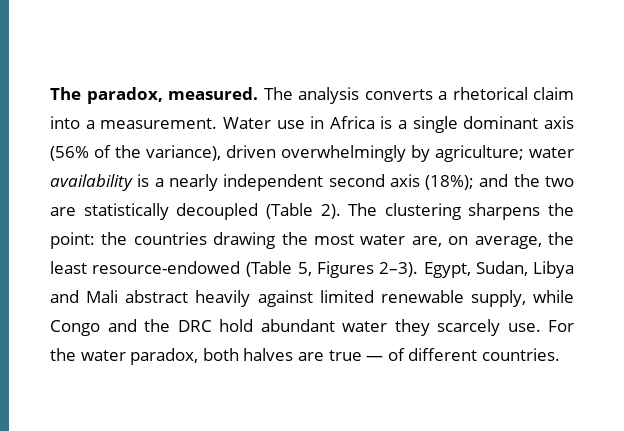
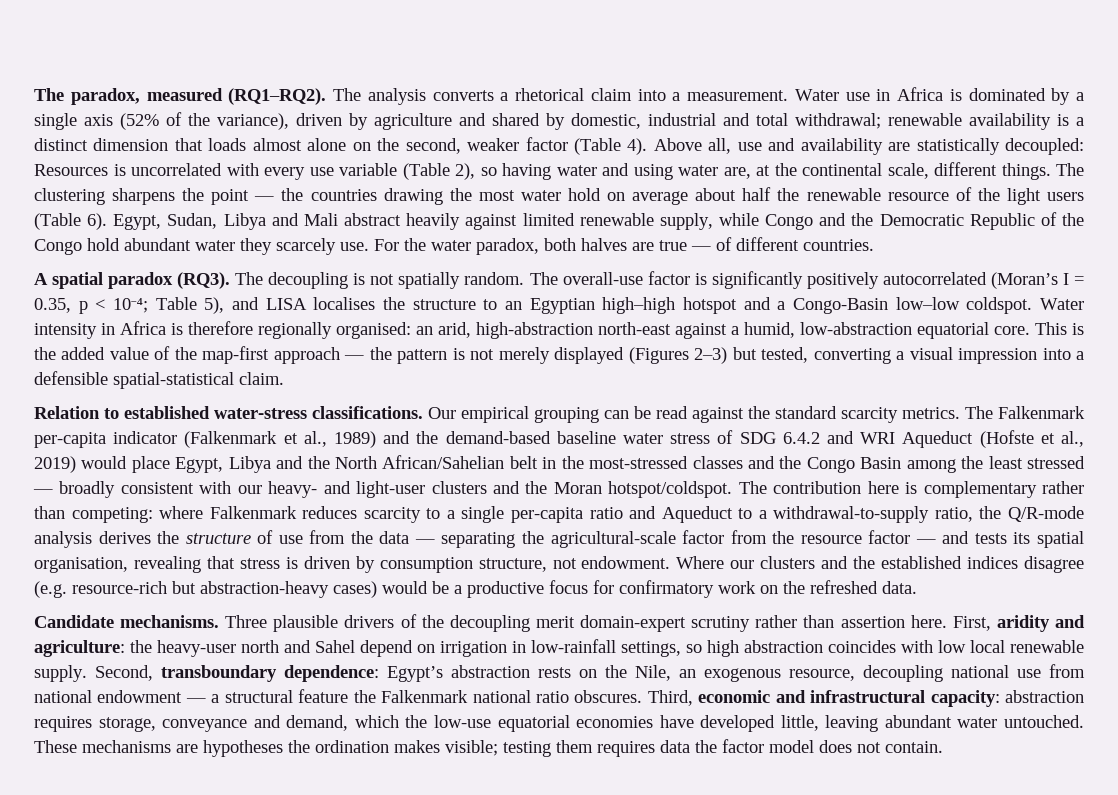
[168,87,258,100] measured. -> [146,88,327,105] measured (RQ1–RQ2).
[398,116,574,133] [50,145,574,162] [50,174,574,191] [50,203,341,220] a single dominant axis (56% of the variance), driven overwhelmingly by agriculture; water availability is a nearly independent second axis (18%); and the two are statistically decoupled (Table 2). -> [968,88,1084,105] [34,112,1084,130] [34,137,1085,155] [34,162,1051,180] dominated by a single axis (52% of the variance), driven by agriculture and shared by domestic, industrial and total withdrawal; renewable availability is a distinct dimension that loads almost alone on the second, weaker factor (Table 4). Above all, use and availability are statistically decoupled: Resources is uncorrelated with every use variable (Table 2), so having water and using water are, at the continental scale, different things.
[50,232,95,249] point: -> [211,189,275,205] point —
[411,232,574,249] [50,261,419,278] are, on average, the least resource-endowed (Table 5, Figures 2–3). -> [567,187,1085,205] [34,213,108,230] hold on average about half the renewable resource of the light users (Table 6).
[177,320,212,332] DRC -> [879,212,1084,230] [34,239,82,255] Democratic Republic of the Congo
(560, 354) none -> [34,271,1084,289] [34,297,1084,314] [34,321,1084,339] [34,346,1085,364] [34,371,284,389] [34,406,1085,423] [34,430,1085,448] [34,455,1086,473] [33,481,1085,498] [34,506,1084,523] [34,530,1084,548] [34,556,1085,573] [34,580,917,598] [34,614,1085,632] [34,639,1084,657] [34,664,1085,682] [34,689,1084,707] [34,715,1084,732] [34,739,943,757] // A spatial paradox (RQ3). The decoupling is not spatially random. The overall-use factor is significantly positively autocorrelated (Moran’s I = 0.35, p < 10⁻⁴; Table 5), and LISA localises the structure to an Egyptian high–high hotspot and a Congo-Basin low–low coldspot. Water intensity in Africa is therefore regionally organised: an arid, high-abstraction north-east against a humid, low-abstraction equatorial core. This is the added value of the map-first approach — the pattern is not merely displayed (Figures 2–3) but tested, converting a visual impression into a defensible spatial-statistical claim. // Relation to established water-stress classifications. Our empirical grouping can be read against the standard scarcity metrics. The Falkenmark per-capita indicator (Falkenmark et al., 1989) and the demand-based baseline water stress of SDG 6.4.2 and WRI Aqueduct (Hofste et al., 2019) would place Egypt, Libya and the North African/Sahelian belt in the most-stressed classes and the Congo Basin among the least stressed — broadly consistent with our heavy- and light-user clusters and the Moran hotspot/coldspot. The contribution here is complementary rather than competing: where Falkenmark reduces scarcity to a single per-capita ratio and Aqueduct to a withdrawal-to-supply ratio, the Q/R-mode analysis derives the structure of use from the data — separating the agricultural-scale factor from the resource factor — and tests its spatial organisation, revealing that stress is driven by consumption structure, not endowment. Where our clusters and the established indices disagree (e.g. resource-rich but abstraction-heavy cases) would be a productive focus for confirmatory work on the refreshed data. // Candidate mechanisms. Three plausible drivers of the decoupling merit domain-expert scrutiny rather than assertion here. First, aridity and agriculture: the heavy-user north and Sahel depend on irrigation in low-rainfall settings, so high abstraction coincides with low local renewable supply. Second, transboundary dependence: Egypt’s abstraction rests on the Nile, an exogenous resource, decoupling national use from national endowment — a structural feature the Falkenmark national ratio obscures. Third, economic and infrastructural capacity: abstraction requires storage, conveyance and demand, which the low-use equatorial economies have developed little, leaving abundant water untouched. These mechanisms are hypotheses the ordination makes visible; testing them requires data the factor model does not contain.

